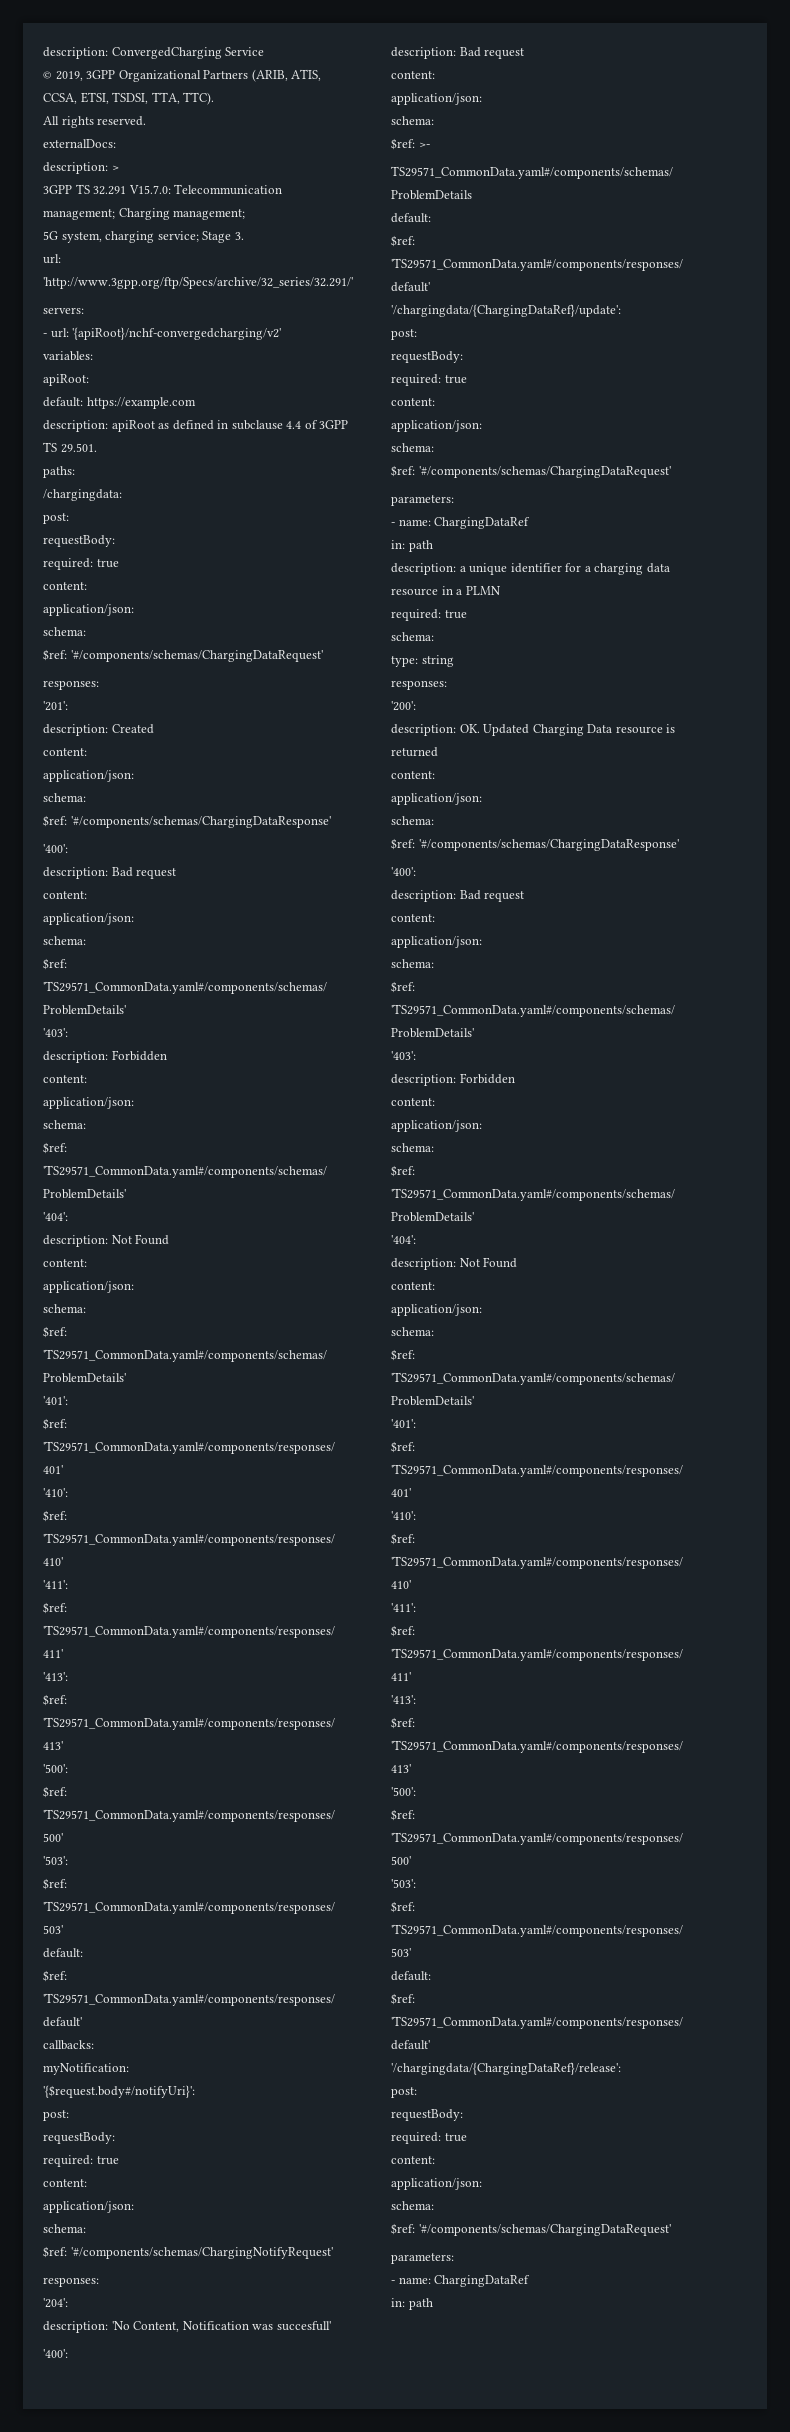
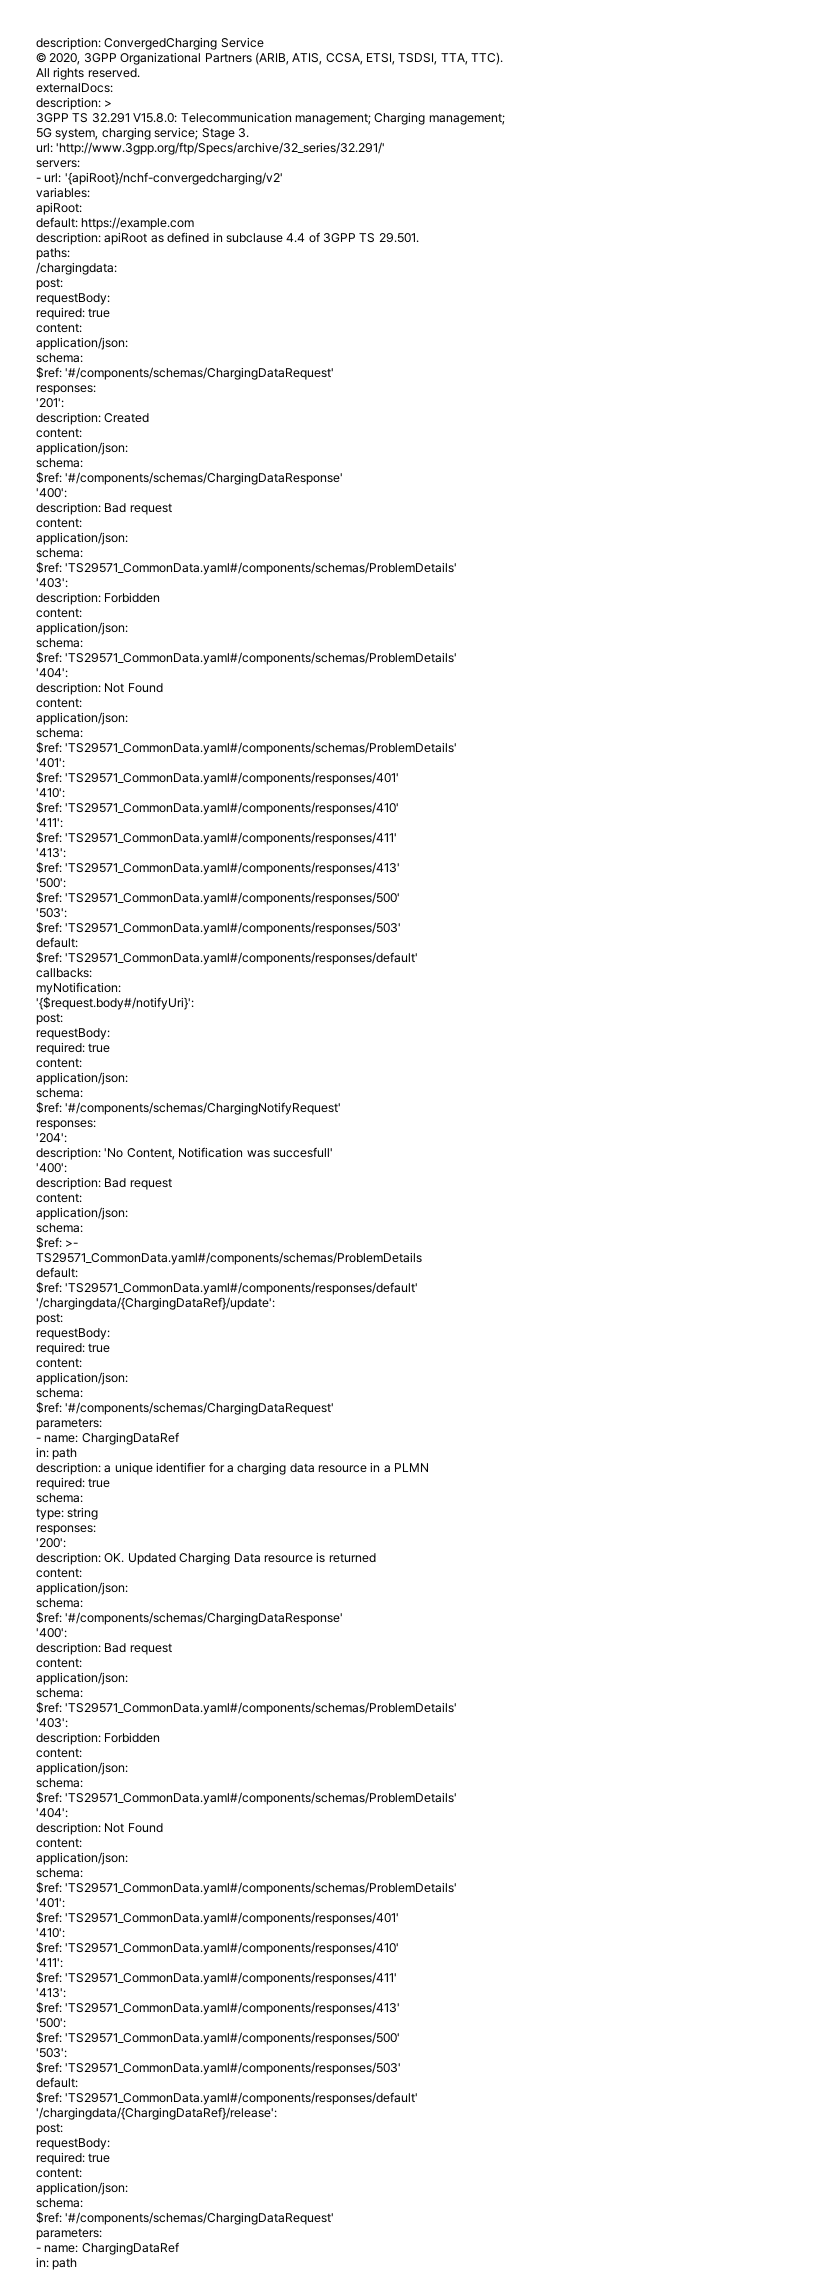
[55,71,83,81] 2019, -> [49,53,81,65] 2020,
[128,185,171,194] V15.7.0: -> [133,113,178,123] V15.8.0:

